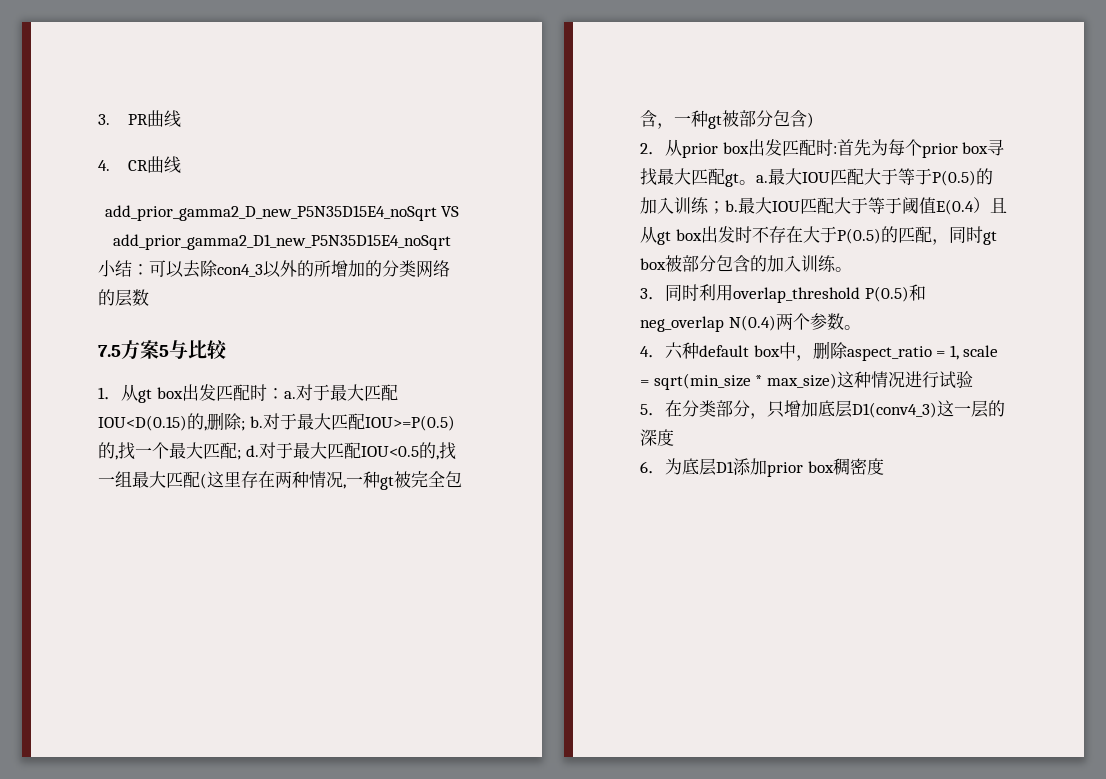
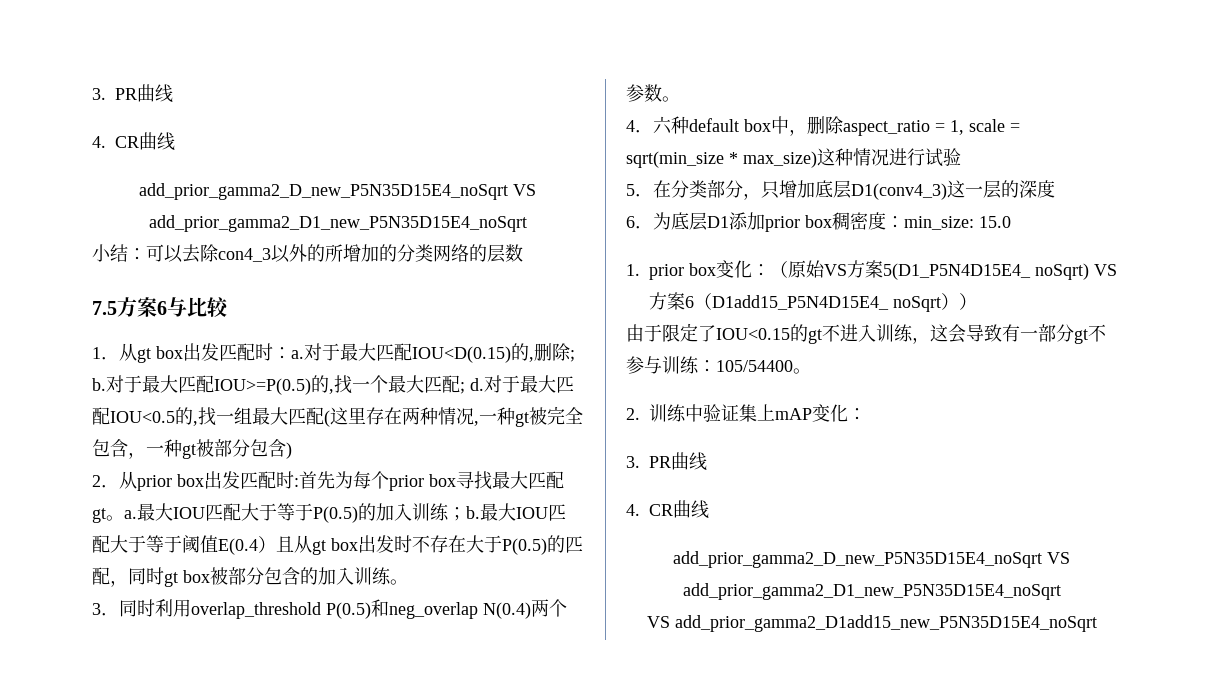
[159,345,169,357] 5 -> [157,301,167,315] 6
(884, 466) none -> [886,216,1011,230] [626,260,1117,280] [649,292,977,312] [626,323,1106,344] [626,356,811,374] [626,404,866,422] [626,452,707,471] [626,500,709,519] [673,551,1070,568] [682,583,1061,600] [646,615,1097,632] ：min_size: 15.0 // 1. prior box变化：（原始VS方案5(D1_P5N4D15E4_ noSqrt) VS方案6（D1add15_P5N4D15E4_ noSqrt）） // 由于限定了IOU<0.15的gt不进入训练，这会导致有一部分gt不参与训练：105/54400。 // 2.训练中验证集上mAP变化： // 3. PR曲线 // 4. CR曲线 // add_prior_gamma2_D_new_P5N35D15E4_noSqrt VS add_prior_gamma2_D1_new_P5N35D15E4_noSqrt // VS add_prior_gamma2_D1add15_new_P5N35D15E4_noSqrt

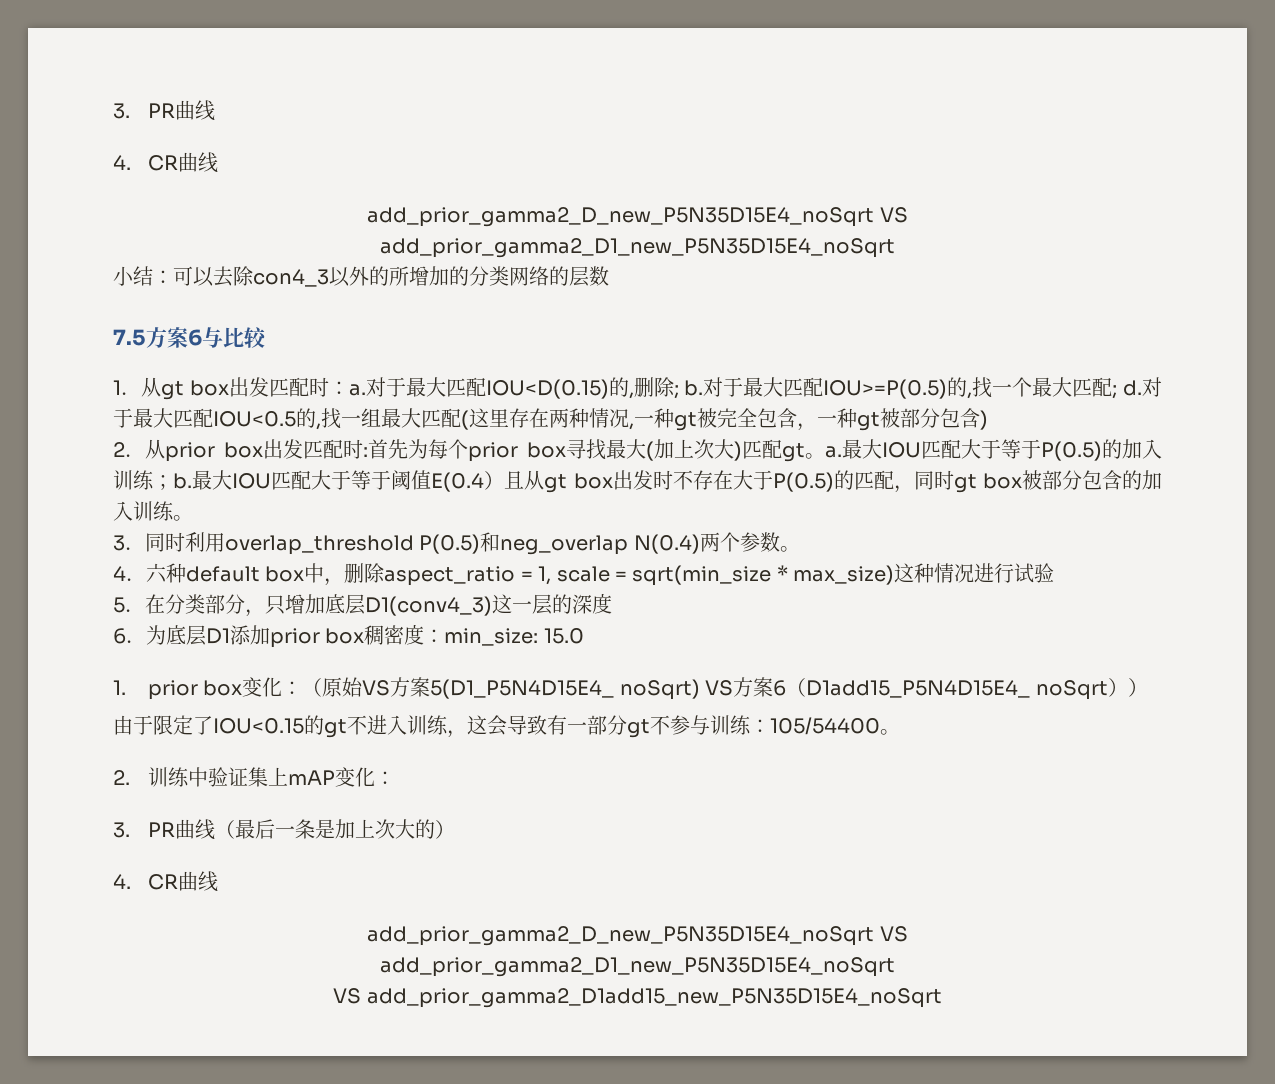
(528, 480) none -> [646,439,742,461] (加上次大)
(707, 461) none -> [215,819,456,839] （最后一条是加上次大的）

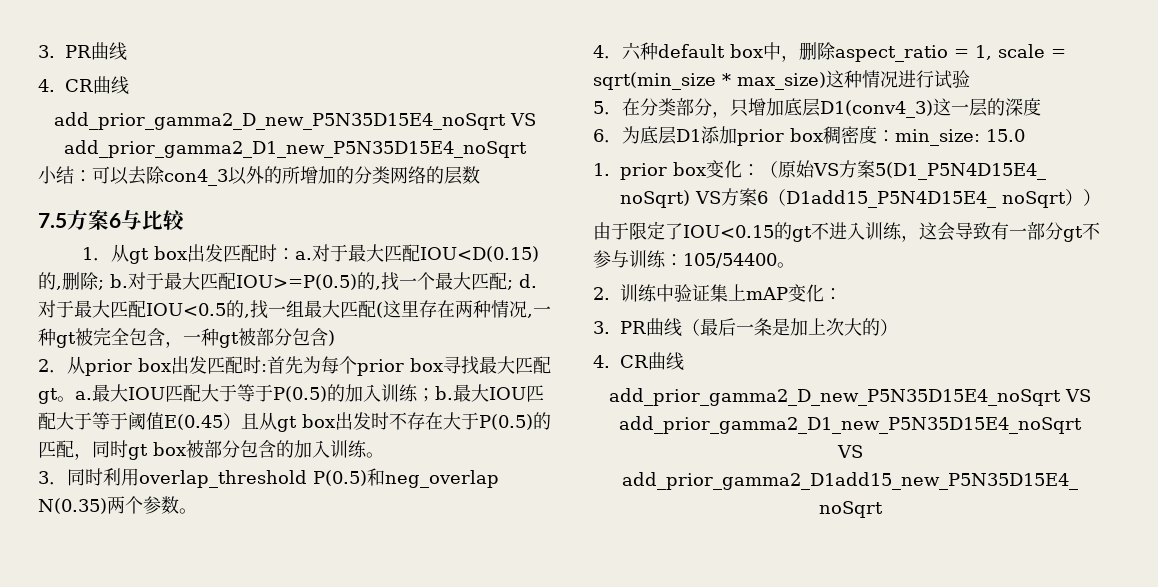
[646,439,742,461] (加上次大) -> (515, 365) none
[431,472,484,492] E(0.4 -> [164,414,223,430] E(0.45
[633,534,700,554] N(0.4) -> [38,498,107,514] N(0.35)

